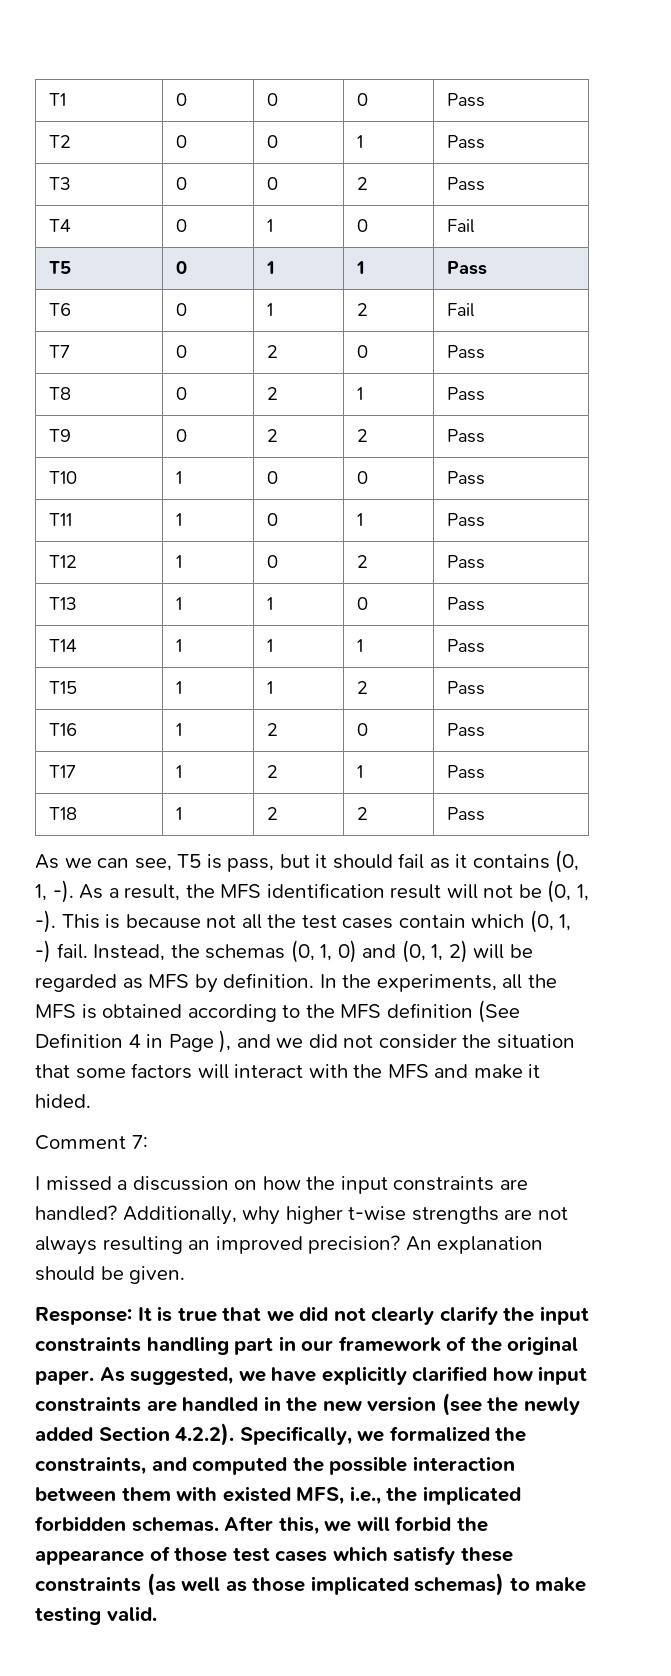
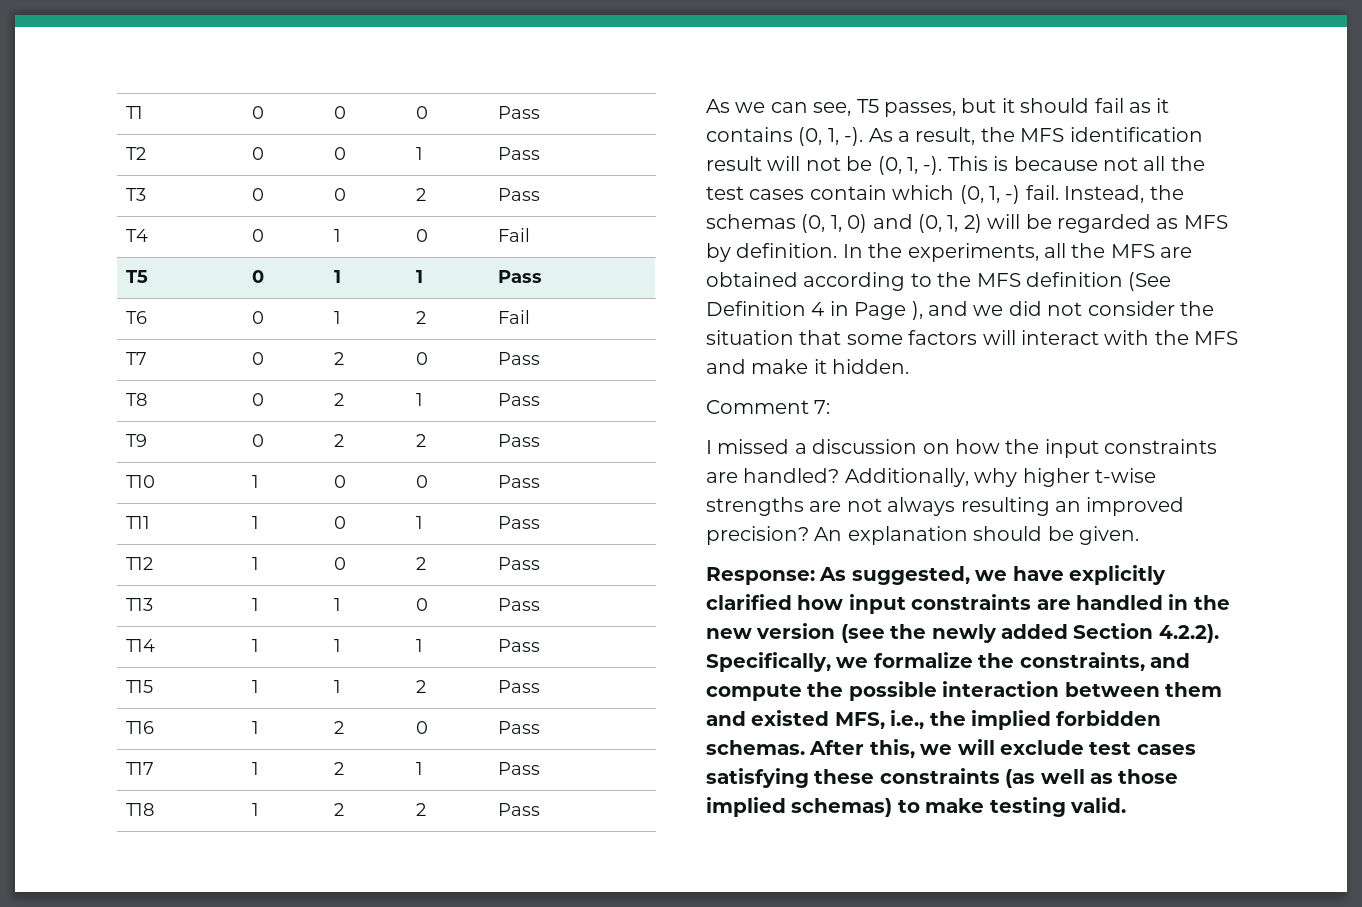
[206,854,275,872] is pass, -> [884,102,956,117] passes,
[81,1004,97,1019] is -> [1160,247,1193,258] are
[35,1094,91,1108] hided. -> [832,359,910,374] hidden.
[137,1306,589,1325] [35,1336,579,1355] [35,1370,94,1385] It is true that we did not clearly clarify the input constraints handling part in our framework of the original paper. -> (815, 576) none
[389,1426,490,1442] formalized -> [873,652,973,668] formalize
[192,1457,288,1475] computed -> [706,683,802,701] compute
[176,1486,218,1501] with -> [706,711,746,726] and
[422,1486,521,1505] implicated -> [971,710,1051,730] implied
[395,1516,488,1532] [35,1546,456,1565] forbid the appearance of those test cases which satisfy -> [1000,740,1196,755] [706,768,809,788] exclude test cases satisfying
[310,1576,409,1595] implicated -> [706,797,786,817] implied

